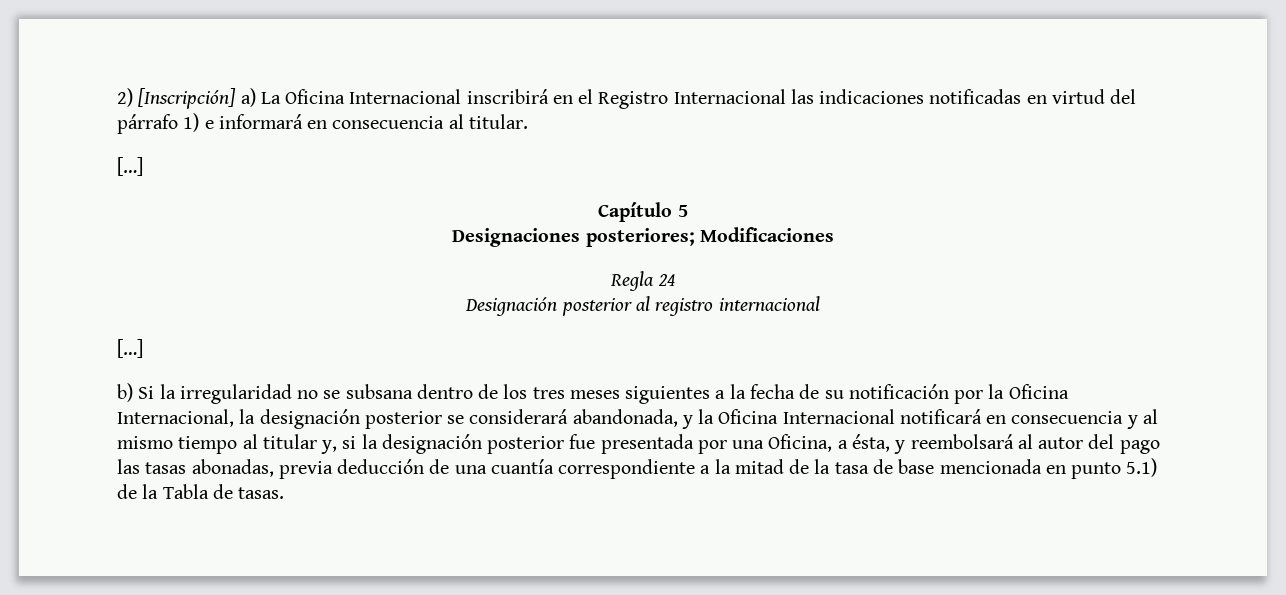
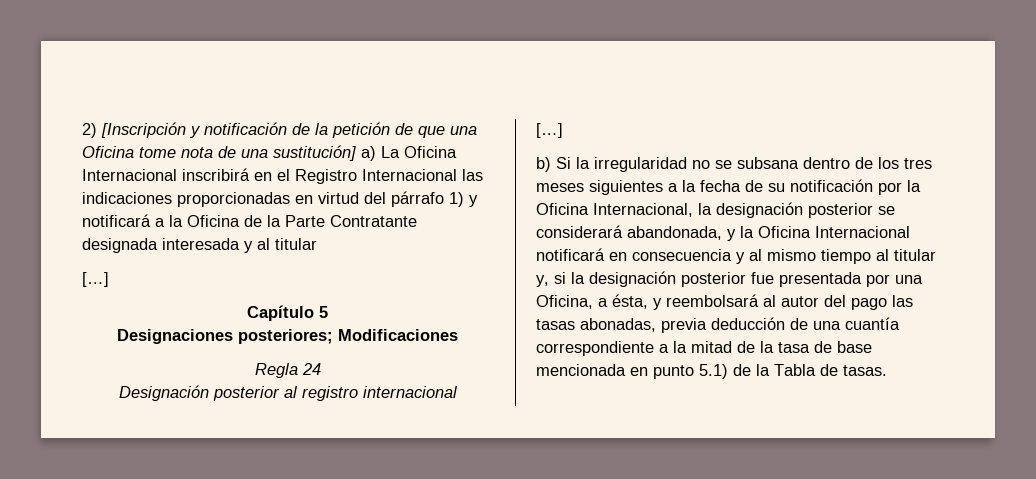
[138,88,237,109] [Inscripción] -> [101,122,477,138] [82,145,356,161] [Inscripción y notificación de la petición de que una Oficina tome nota de una sustitución]
[929,89,1022,104] notificadas -> [177,192,290,207] proporcionadas
[204,114,528,129] e informará en consecuencia al titular. -> [469,195,478,207] [82,214,417,227] [82,238,317,253] y notificará a la Oficina de la Parte Contratante designada interesada y al titular

